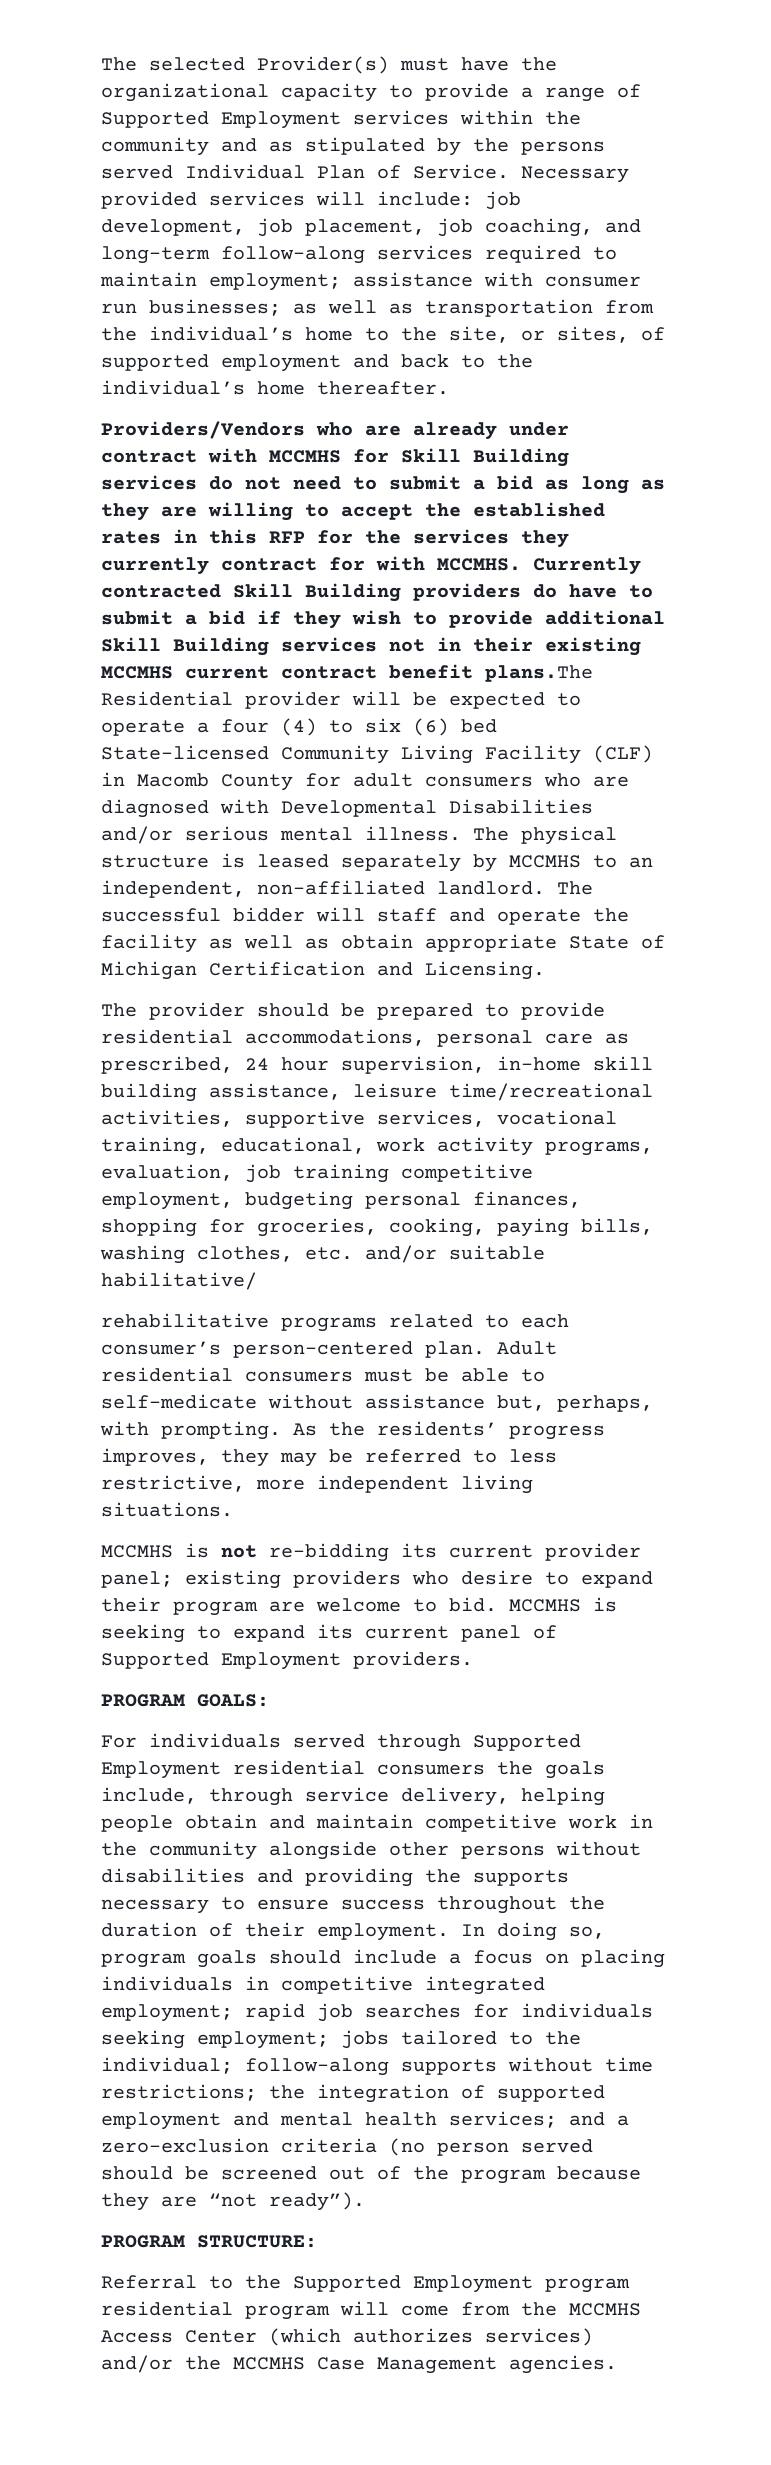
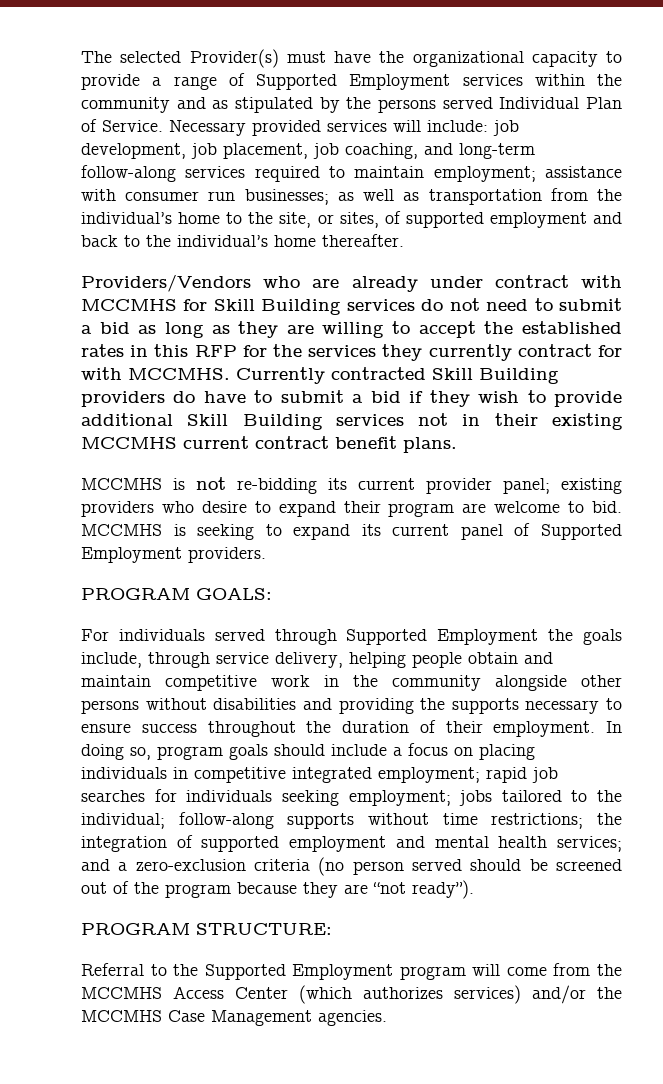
[485,665,593,682] [101,691,581,709] [101,718,497,736] [101,745,653,764] [101,772,629,791] [101,799,593,818] [101,826,617,845] [101,853,653,872] [101,880,593,898] [101,907,629,925] [101,934,665,953] [101,961,545,980] [101,1002,605,1020] [101,1029,629,1047] [101,1056,653,1074] [101,1083,653,1102] [101,1110,617,1128] [101,1137,653,1156] [101,1164,533,1183] [101,1191,581,1210] [101,1218,653,1237] [100,1245,545,1264] [101,1272,257,1290] [101,1313,569,1332] [101,1341,557,1358] [101,1367,545,1382] [101,1394,653,1412] [100,1421,605,1440] [101,1448,557,1467] [101,1475,533,1494] [101,1502,233,1517] plans.The Residential provider will be expected to operate a four (4) to six (6) bed State-licensed Community Living Facility (CLF) in Macomb County for adult consumers who are diagnosed with Developmental Disabilities and/or serious mental illness. The physical structure is leased separately by MCCMHS to an independent, non-affiliated landlord. The successful bidder will staff and operate the facility as well as obtain appropriate State of Michigan Certification and Licensing. // The provider should be prepared to provide residential accommodations, personal care as prescribed, 24 hour supervision, in-home skill building assistance, leisure time/recreational activities, supportive services, vocational training, educational, work activity programs, evaluation, job training competitive employment, budgeting personal finances, shopping for groceries, cooking, paying bills, washing clothes, etc. and/or suitable habilitative/ // rehabilitative programs related to each consumer’s person-centered plan. Adult residential consumers must be able to self-medicate without assistance but, perhaps, with prompting. As the residents’ progress improves, they may be referred to less restrictive, more independent living situations. -> [403,437,457,453] plans.
[233,1760,485,1775] residential consumers -> (539, 637) none
[101,2301,330,2320] residential program -> (466, 973) none

